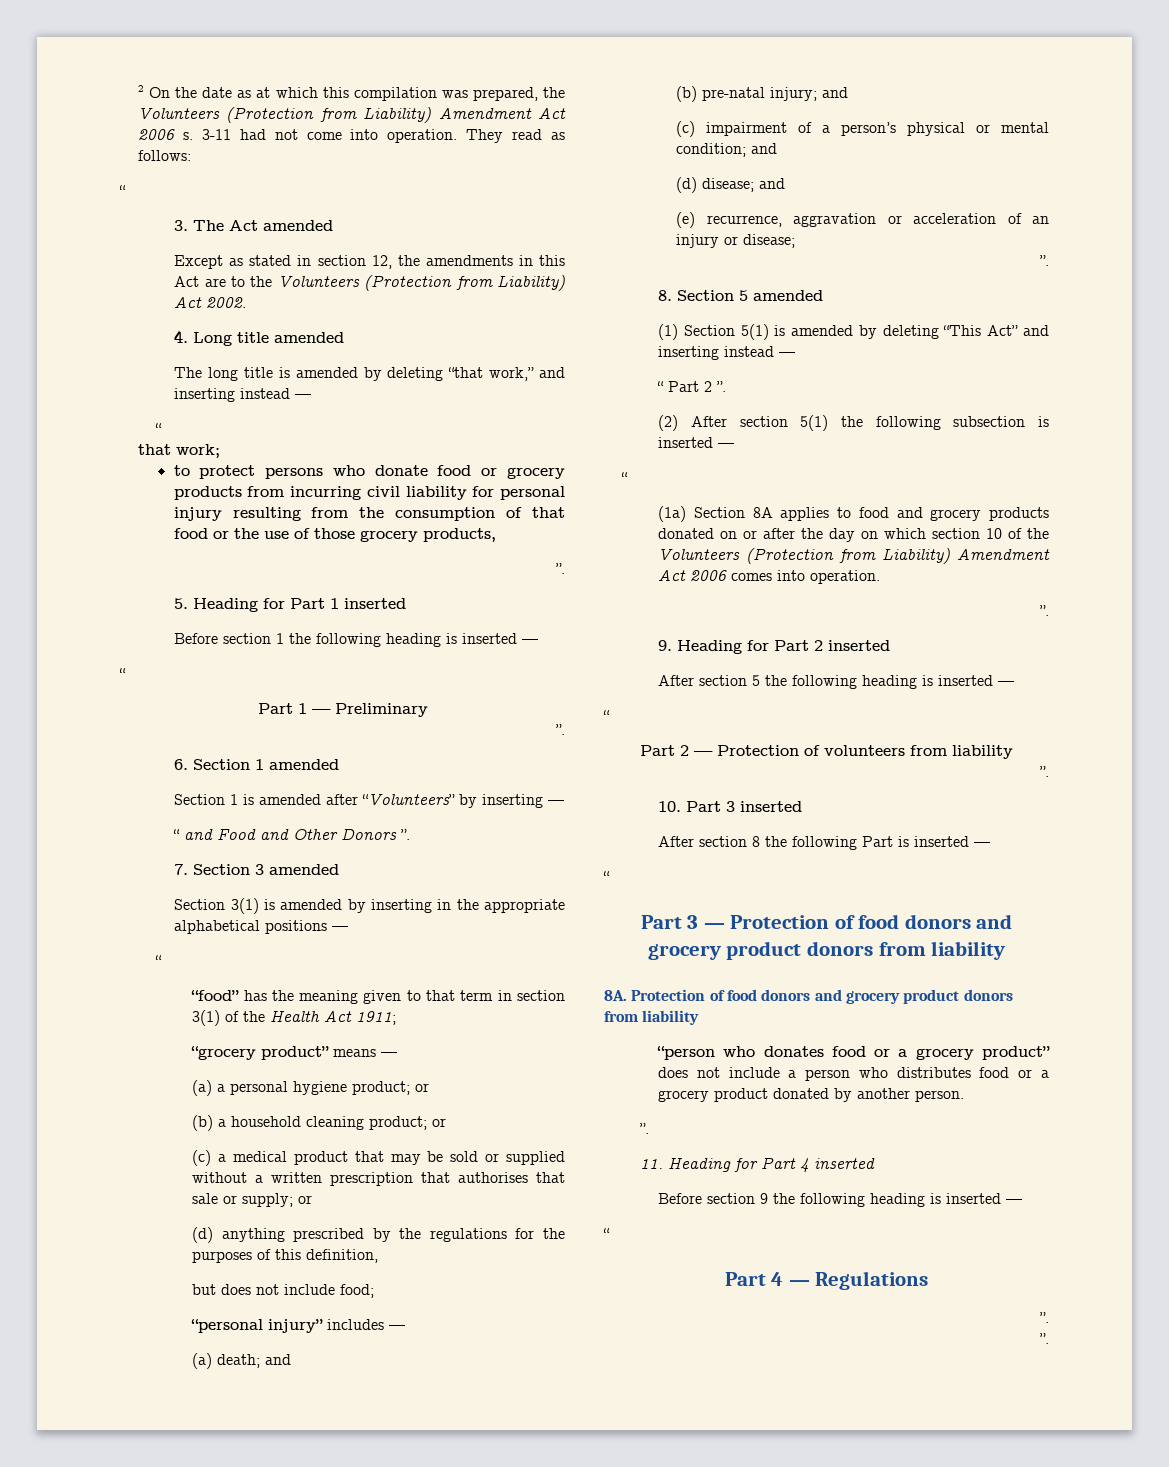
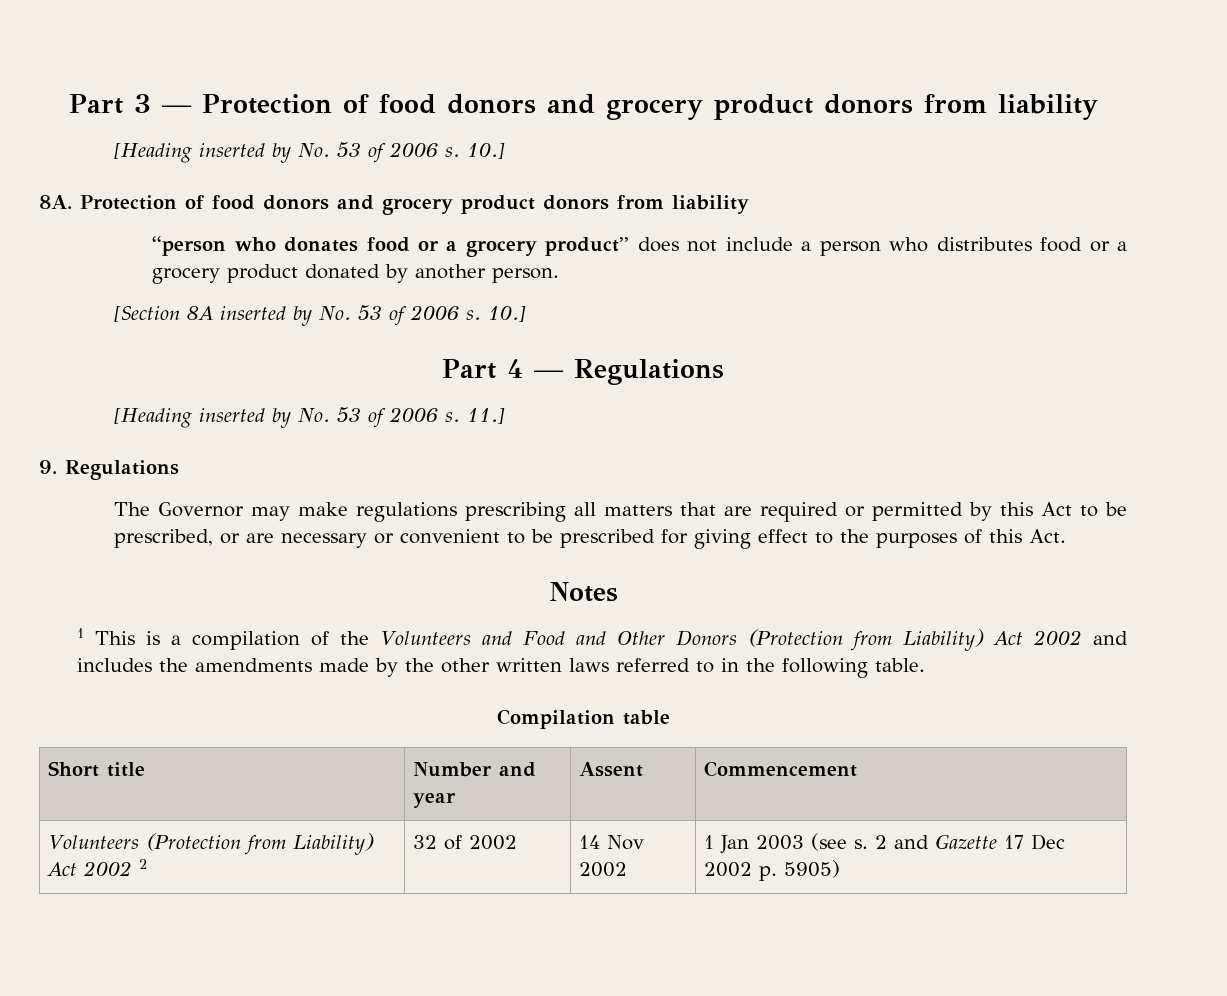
[138,85,565,101] [138,107,566,123] [138,129,565,143] [138,150,192,161] [119,185,126,196] [174,220,334,231] [174,255,565,269] [174,275,565,291] [174,297,247,308] [174,330,345,346] [174,367,565,381] [174,388,312,402] [155,423,163,434] [138,444,221,458] [173,465,565,479] [173,486,565,500] [173,507,565,521] [173,528,496,542] [556,563,565,574] [174,598,407,612] [174,633,539,647] [119,668,126,679] [257,703,428,717] [556,724,565,735] [174,759,340,770] [174,793,565,808] [173,828,411,840] [174,864,340,875] [174,898,565,914] [174,920,349,934] [155,955,163,966] [191,990,565,1004] [192,1010,397,1026] [191,1046,398,1060] [192,1080,430,1096] [192,1115,447,1131] [192,1150,566,1166] [192,1172,565,1186] [192,1193,313,1207] [192,1227,565,1243] [192,1249,379,1263] [192,1284,375,1298] [191,1319,406,1333] [192,1353,292,1369] [676,86,849,102] [676,121,1049,137] [676,143,778,157] [676,177,786,193] [676,212,1049,228] [676,234,796,248] [1040,255,1049,266] [658,290,824,301] [658,324,1049,340] [658,346,796,360] [657,381,727,392] [658,415,1049,431] [658,437,735,448] [621,472,629,483] [658,506,1049,522] [658,528,1049,542] [658,548,1050,564] [658,570,881,584] [1040,605,1049,616] [658,640,891,654] [658,675,1015,689] [603,710,610,721] [640,745,1013,759] [1040,766,1049,777] [658,801,803,812] [658,836,991,850] [603,871,610,882] 2 On the date as at which this compilation was prepared, the Volunteers (Protection from Liability) Amendment Act 2006 s. 3-11 had not come into operation. They read as follows: // “ // 3. The Act amended // Except as stated in section 12, the amendments in this Act are to the Volunteers (Protection from Liability) Act 2002. // 4. Long title amended // The long title is amended by deleting “that work,” and inserting instead — // “ // that work; // to protect persons who donate food or grocery products from incurring civil liability for personal injury resulting from the consumption of that food or the use of those grocery products, // ”. // 5. Heading for Part 1 inserted // Before section 1 the following heading is inserted — // “ // Part 1 — Preliminary // ”. // 6. Section 1 amended // Section 1 is amended after “Volunteers” by inserting — // “ and Food and Other Donors ”. // 7. Section 3 amended // Section 3(1) is amended by inserting in the appropriate alphabetical positions — // “ // “food” has the meaning given to that term in section 3(1) of the Health Act 1911; // “grocery product” means — // (a) a personal hygiene product; or // (b) a household cleaning product; or // (c) a medical product that may be sold or supplied without a written prescription that authorises that sale or supply; or // (d) anything prescribed by the regulations for the purposes of this definition, // but does not include food; // “personal injury” includes — // (a) death; and // (b) pre-natal injury; and // (c) impairment of a person’s physical or mental condition; and // (d) disease; and // (e) recurrence, aggravation or acceleration of an injury or disease; // ”. // 8. Section 5 amended // (1) Section 5(1) is amended by deleting “This Act” and inserting instead — // “ Part 2 ”. // (2) After section 5(1) the following subsection is inserted — // “ // (1a) Section 8A applies to food and grocery products donated on or after the day on which section 10 of the Volunteers (Protection from Liability) Amendment Act 2006 comes into operation. // ”. // 9. Heading for Part 2 inserted // After section 5 the following heading is inserted — // “ // Part 2 — Protection of volunteers from liability // ”. // 10. Part 3 inserted // After section 8 the following Part is inserted — // “ // -> (68, 104) none
(1006, 950) none -> [114,142,506,163] // [Heading inserted by No. 53 of 2006 s. 10.]
[640,1123,650,1134] [640,1157,876,1173] [658,1193,1023,1207] [603,1228,610,1239] [724,1271,929,1290] [1040,1312,1049,1323] [1040,1333,1049,1344] ”. // 11. Heading for Part 4 inserted // Before section 9 the following heading is inserted — // “ // Part 4 — Regulations // ”. // ”. -> [114,305,527,326] [442,359,724,385] [114,407,506,428] [39,460,179,480] [114,502,1127,522] [114,529,1067,549] [548,582,618,602] [76,628,1128,651] [76,658,925,678] [496,709,670,729] [48,761,146,777] [413,762,537,777] [413,792,457,808] [579,762,644,777] [704,761,858,777] [48,833,375,855] [47,859,148,876] [413,835,518,850] [579,835,645,850] [579,862,628,877] [704,833,1066,854] [704,860,841,881] [Section 8A inserted by No. 53 of 2006 s. 10.] // Part 4 — Regulations // [Heading inserted by No. 53 of 2006 s. 11.] // 9. Regulations // The Governor may make regulations prescribing all matters that are required or permitted by this Act to be prescribed, or are necessary or convenient to be prescribed for giving effect to the purposes of this Act. // Notes // 1 This is a compilation of the Volunteers and Food and Other Donors (Protection from Liability) Act 2002 and includes the amendments made by the other written laws referred to in the following table. // Compilation table // Short title | Number and year | Assent | Commencement // Volunteers (Protection from Liability) Act 2002 2 | 32 of 2002 | 14 Nov 2002 | 1 Jan 2003 (see s. 2 and Gazette 17 Dec 2002 p. 5905)

